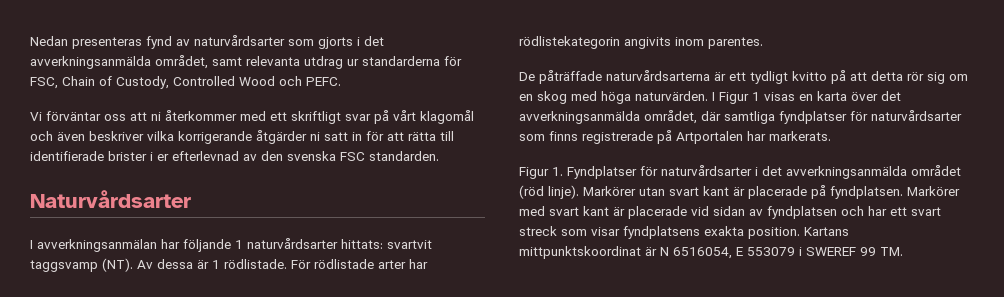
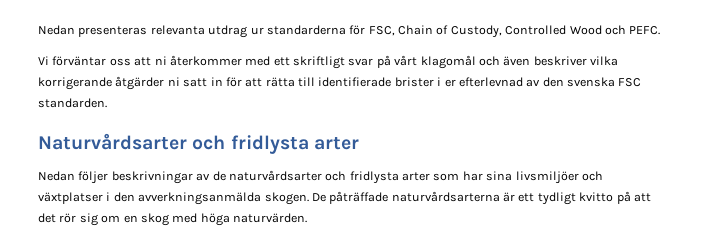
[146,35,384,49] [30,55,242,69] fynd av naturvårdsarter som gjorts i det avverkningsanmälda området, samt -> (148, 31) none
[30,238,432,252] [30,258,428,272] [519,36,763,49] // I avverkningsanmälan har följande 1 naturvårdsarter hittats: svartvit taggsvamp (NT). Av dessa är 1 rödlistade. För rödlistade arter har rödlistekategorin angivits inom parentes. // -> [192,135,359,154] [38,170,603,184] [38,192,309,205] och fridlysta arter // Nedan följer beskrivningar av de naturvårdsarter och fridlysta arter som har sina livsmiljöer och växtplatser i den avverkningsanmälda skogen.
[871,71,903,81] detta -> [38,213,56,223] det
[712,91,901,104] [519,110,962,124] [519,130,831,144] [519,165,961,179] [519,185,960,199] [519,206,941,219] [519,226,849,239] [519,246,903,259] I Figur 1 visas en karta över det avverkningsanmälda området, där samtliga fyndplatser för naturvårdsarter som finns registrerade på Artportalen har markerats. // Figur 1. Fyndplatser för naturvårdsarter i det avverkningsanmälda området (röd linje). Markörer utan svart kant är placerade på fyndplatsen. Markörer med svart kant är placerade vid sidan av fyndplatsen och har ett svart streck som visar fyndplatsens exakta position. Kartans mittpunktskoordinat är N 6516054, E 553079 i SWEREF 99 TM. -> (307, 218) none

